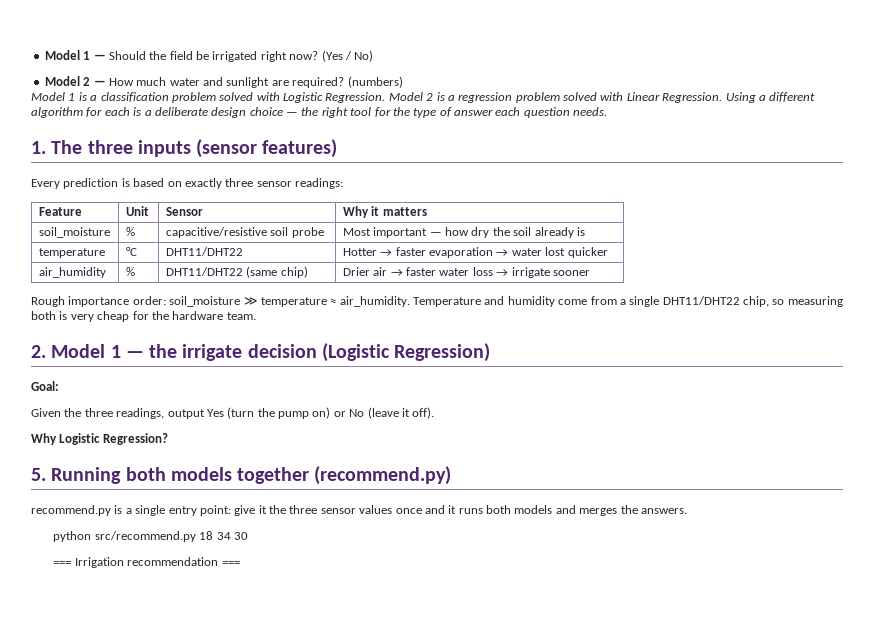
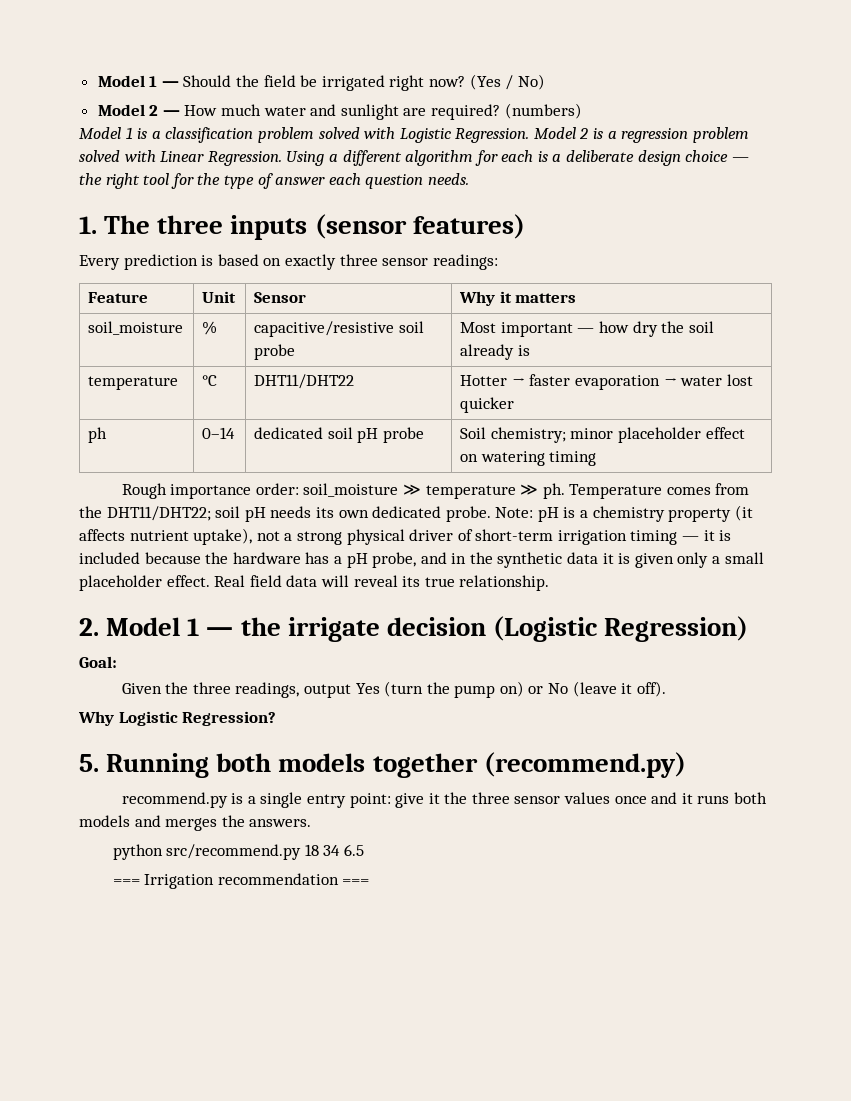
[38,267,106,278] [125,267,135,276] [165,266,308,278] [342,267,590,278] air_humidity | % | DHT11/DHT22 (same chip) | Drier air → faster water loss → irrigate sooner -> [88,427,108,443] [202,427,236,439] [254,427,424,443] [460,427,745,443] [460,451,597,466] ph | 0–14 | dedicated soil pH probe | Soil chemistry; minor placeholder effect on watering timing
[330,296,843,307] [31,311,256,322] ≈ air_humidity. Temperature and humidity come from a single DHT11/DHT22 chip, so measuring both is very cheap for the hardware team. -> [520,483,750,499] [79,505,753,522] [79,528,732,545] [79,552,764,568] [79,575,550,591] ≫ ph. Temperature comes from the DHT11/DHT22; soil pH needs its own dedicated probe. Note: pH is a chemistry property (it affects nutrient uptake), not a strong physical driver of short-term irrigation timing — it is included because the hardware has a pH probe, and in the synthetic data it is given only a small placeholder effect. Real field data will reveal its true relationship.
[233,532,248,540] 30 -> [344,844,365,856] 6.5

